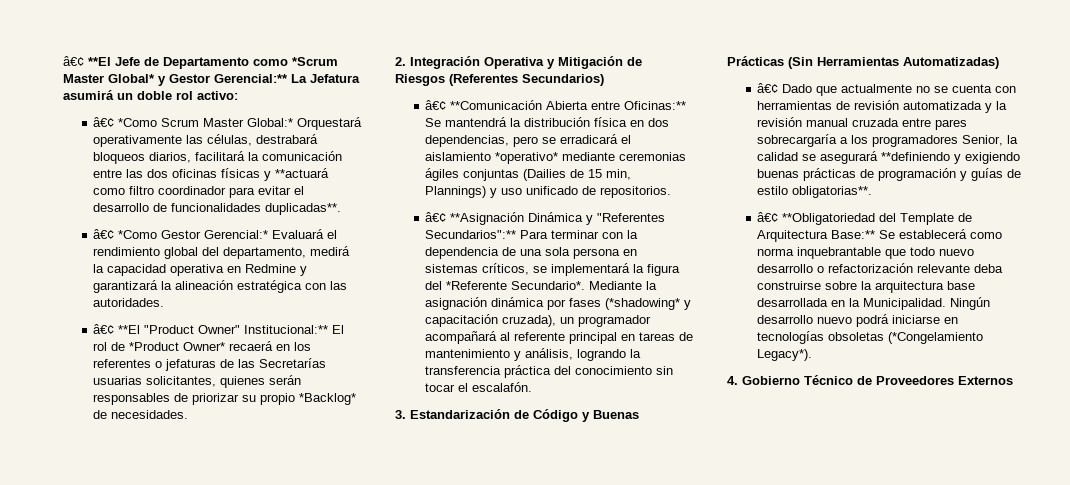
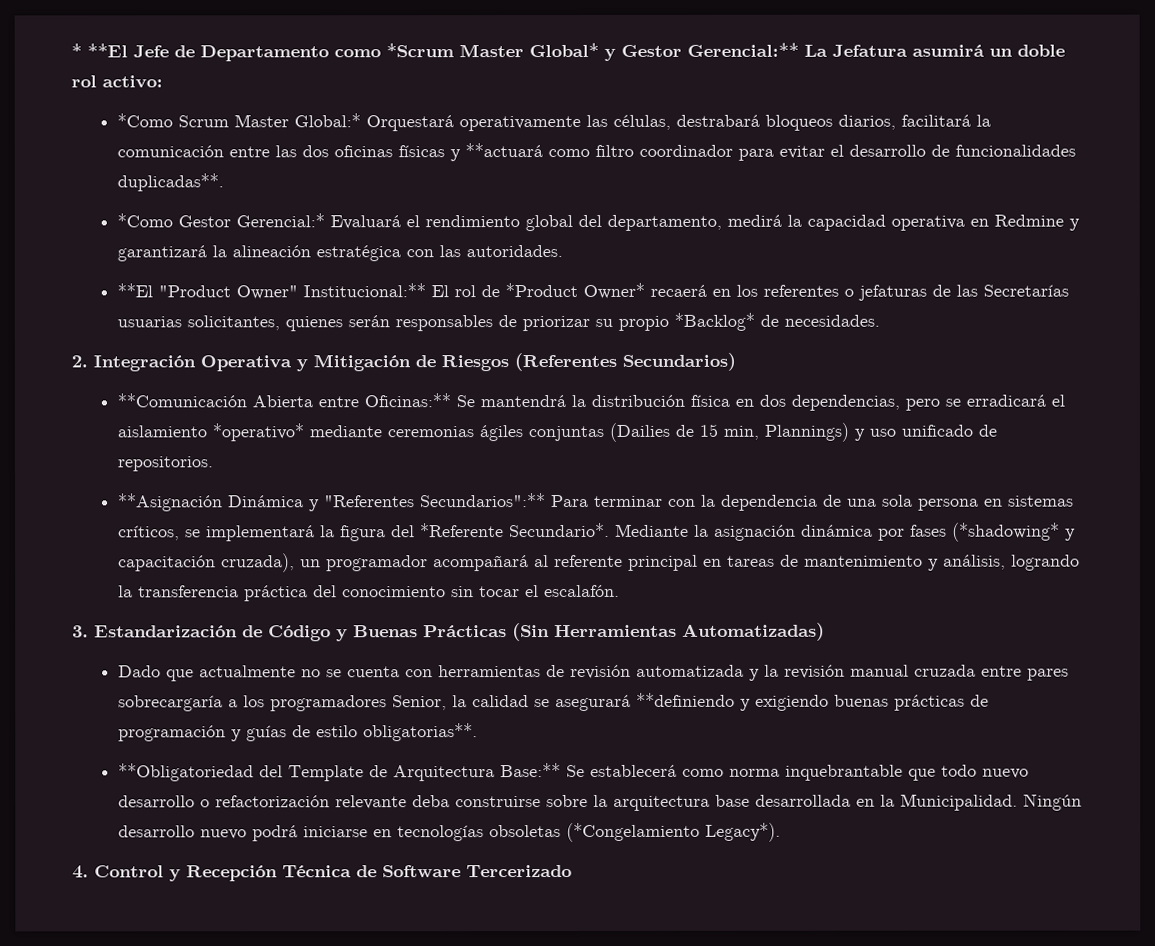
[63,56,84,66] â€¢ -> [71,43,82,58] *
[93,117,115,127] â€¢ -> (163, 82) none
[93,229,115,239] â€¢ -> (224, 182) none
[93,324,115,334] â€¢ -> (563, 251) none
[425,100,447,110] â€¢ -> (736, 361) none
[425,212,447,222] â€¢ -> (213, 464) none
[757,83,779,93] â€¢ -> (825, 631) none
[757,212,779,222] â€¢ -> (478, 732) none
[742,375,1013,385] Gobierno Técnico de Proveedores Externos -> [94,865,572,882] Control y Recepción Técnica de Software Tercerizado

